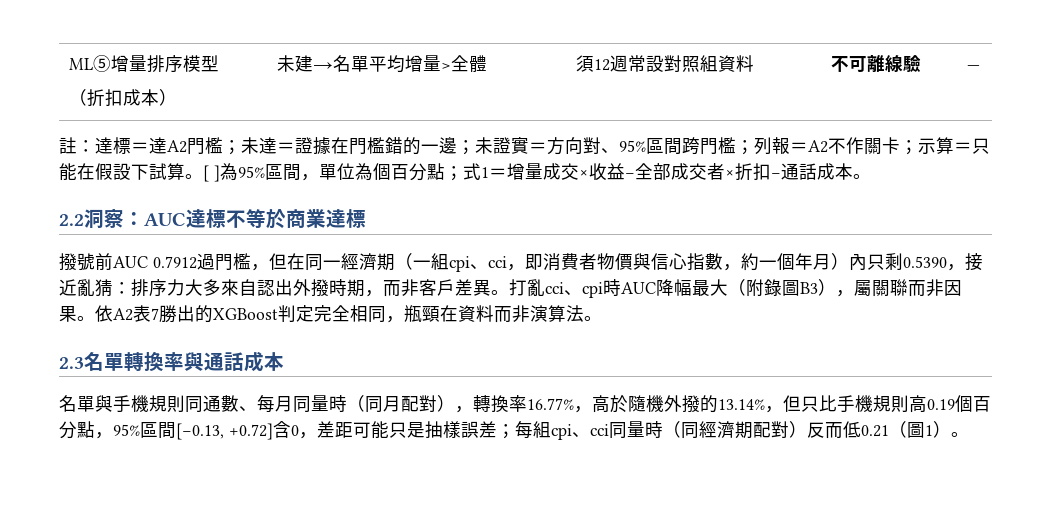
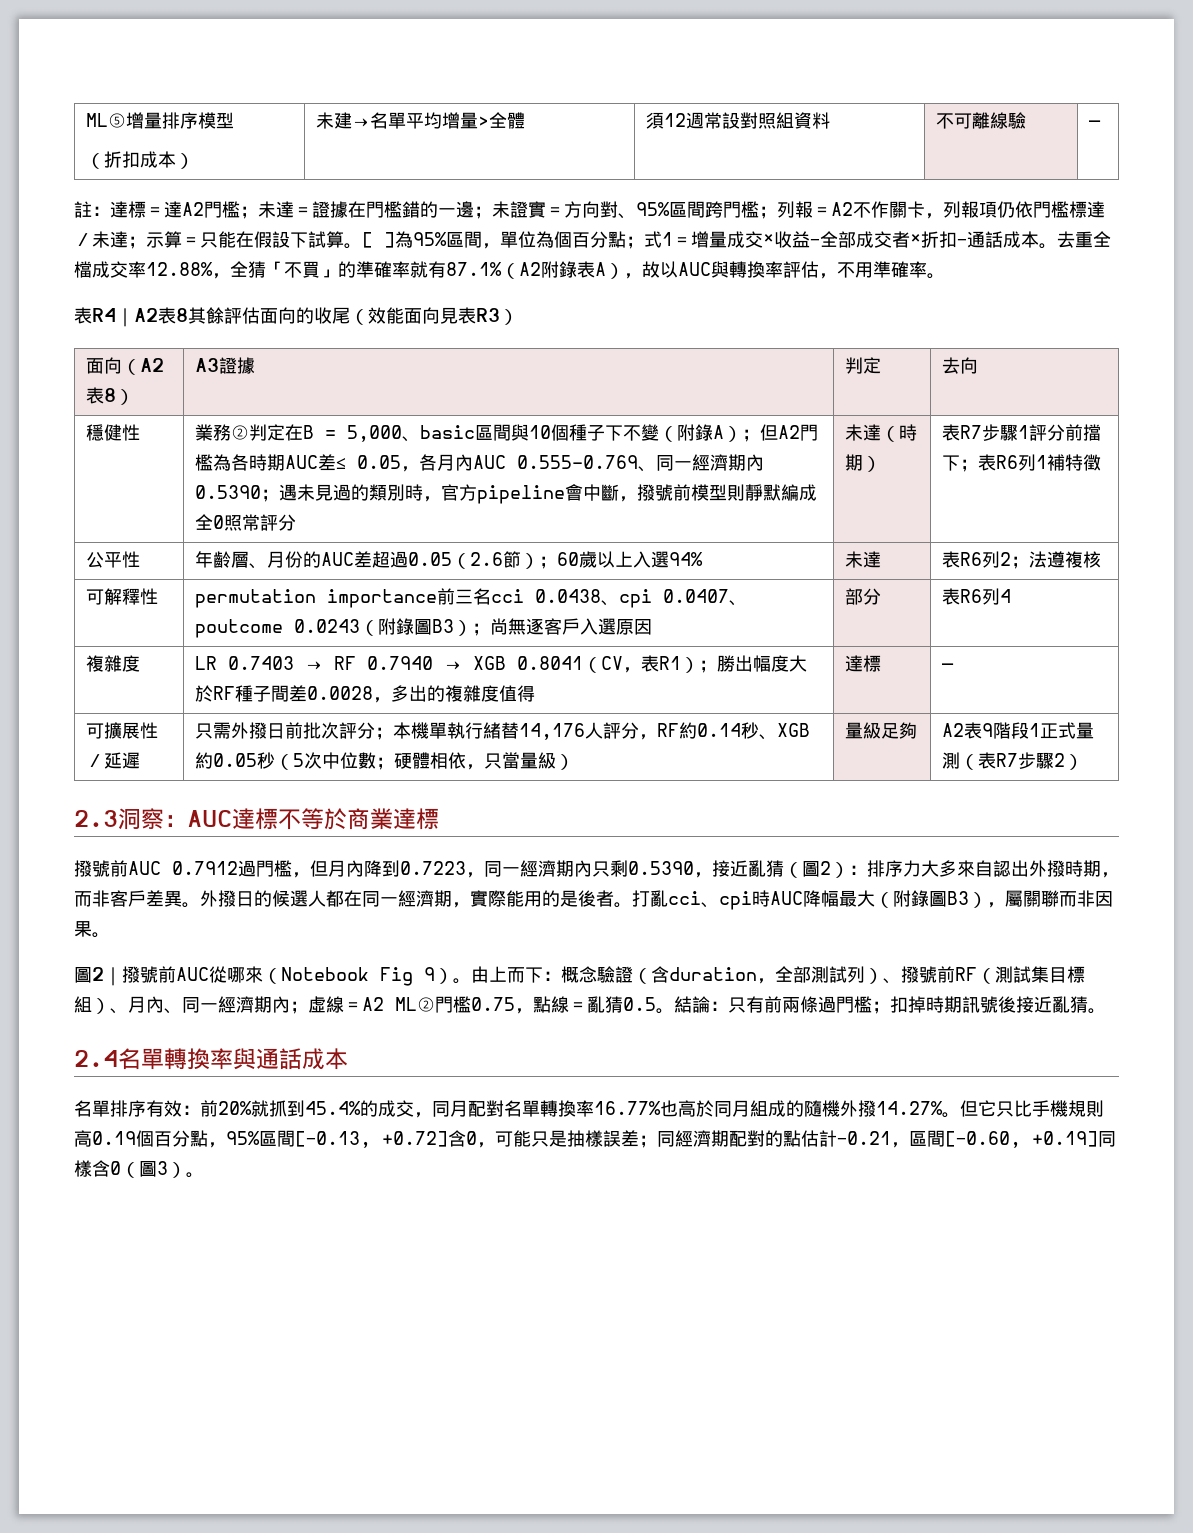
(900, 145) none -> [925,201,1105,219] [74,231,128,248] ，列報項仍依門檻標達／未達
[59,214,84,226] // 2.2 -> [1057,231,1111,248] [74,261,945,279] [74,307,518,327] [86,357,165,375] [86,387,135,405] [195,357,256,374] [845,357,882,374] [942,357,979,374] [86,424,141,441] [195,424,819,442] [195,454,765,472] [195,484,818,504] [195,514,297,531] [845,424,918,442] [845,454,882,472] [942,424,1102,441] [942,454,1102,472] [86,551,141,568] [195,551,704,569] [845,551,882,568] [942,551,1102,569] [86,588,159,605] [195,588,748,608] [195,618,653,638] [845,588,882,605] [942,588,1012,605] [86,655,141,672] [195,655,808,673] [195,685,536,703] [845,655,882,672] [942,663,955,670] [86,722,159,739] [86,752,141,769] [195,722,811,740] [195,752,575,770] [845,722,918,739] [942,722,1095,739] [942,752,1084,770] [74,810,118,827] 去重全檔成交率12.88%，全猜「不買」的準確率就有87.1%（A2附錄表A），故以AUC與轉換率評估，不用準確率。 // 表R4｜A2表8其餘評估面向的收尾（效能面向見表R3） // 面向（A2表8） | A3證據 | 判定 | 去向 // 穩健性 | 業務②判定在B = 5,000、basic區間與10個種子下不變（附錄A）；但A2門檻為各時期AUC差≤ 0.05，各月內AUC 0.555–0.769、同一經濟期內0.5390；遇未見過的類別時，官方pipeline會中斷，撥號前模型則靜默編成全0照常評分 | 未達（時期） | 表R7步驟1評分前擋下；表R6列1補特徵 // 公平性 | 年齡層、月份的AUC差超過0.05（2.6節）；60歲以上入選94% | 未達 | 表R6列2；法遵複核 // 可解釋性 | permutation importance前三名cci 0.0438、cpi 0.0407、poutcome 0.0243（附錄圖B3）；尚無逐客戶入選原因 | 部分 | 表R6列4 // 複雜度 | LR 0.7403 → RF 0.7940 → XGB 0.8041（CV，表R1）；勝出幅度大於RF種子間差0.0028，多出的複雜度值得 | 達標 | — // 可擴展性／延遲 | 只需外撥日前批次評分；本機單執行緒替14,176人評分，RF約0.14秒、XGB約0.05秒（5次中位數；硬體相依，只當量級） | 量級足夠 | A2表9階段1正式量測（表R7步驟2） // 2.3
[286,253,849,272] 在同一經濟期（一組cpi、cci，即消費者物價與信心指數，約一個年月） -> [328,860,574,878] 月內降到0.7223，同一經濟期
(113, 288) none -> [784,861,849,878] （圖2）
(509, 292) none -> [200,890,632,908] 外撥日的候選人都在同一經濟期，實際能用的是後者。
[95,305,602,323] [59,357,84,369] 依A2表7勝出的XGBoost判定完全相同，瓶頸在資料而非演算法。 // 2.3 -> [74,966,1085,986] [74,996,1106,1014] [74,1050,118,1067] // 圖2｜撥號前AUC從哪來（Notebook Fig 9）。由上而下：概念驗證（含duration，全部測試列）、撥號前RF（測試集目標組）、月內、同一經濟期內；虛線＝A2 ML②門檻0.75，點線＝亂猜0.5。結論：只有前兩條過門檻；扣掉時期訊號後接近亂猜。 // 2.4
[95,395,365,413] 與手機規則同通數、每月同量時（ -> [110,1100,432,1118] 排序有效：前20%就抓到45.4%的成交，
[437,395,473,413] ）， -> [504,1100,540,1117] 名單
[574,395,801,413] ，高於隨機外撥的13.14%，但 -> [660,1100,996,1118] 也高於同月組成的隨機外撥14.27%。但它
[316,421,353,438] 差距 -> (495, 1145) none
[514,421,933,440] 每組cpi、cci同量時（同經濟期配對）反而低0.21（圖1 -> [657,1130,1116,1148] [74,1160,168,1178] 同經濟期配對的點估計−0.21，區間[−0.60, +0.19]同樣含0（圖3

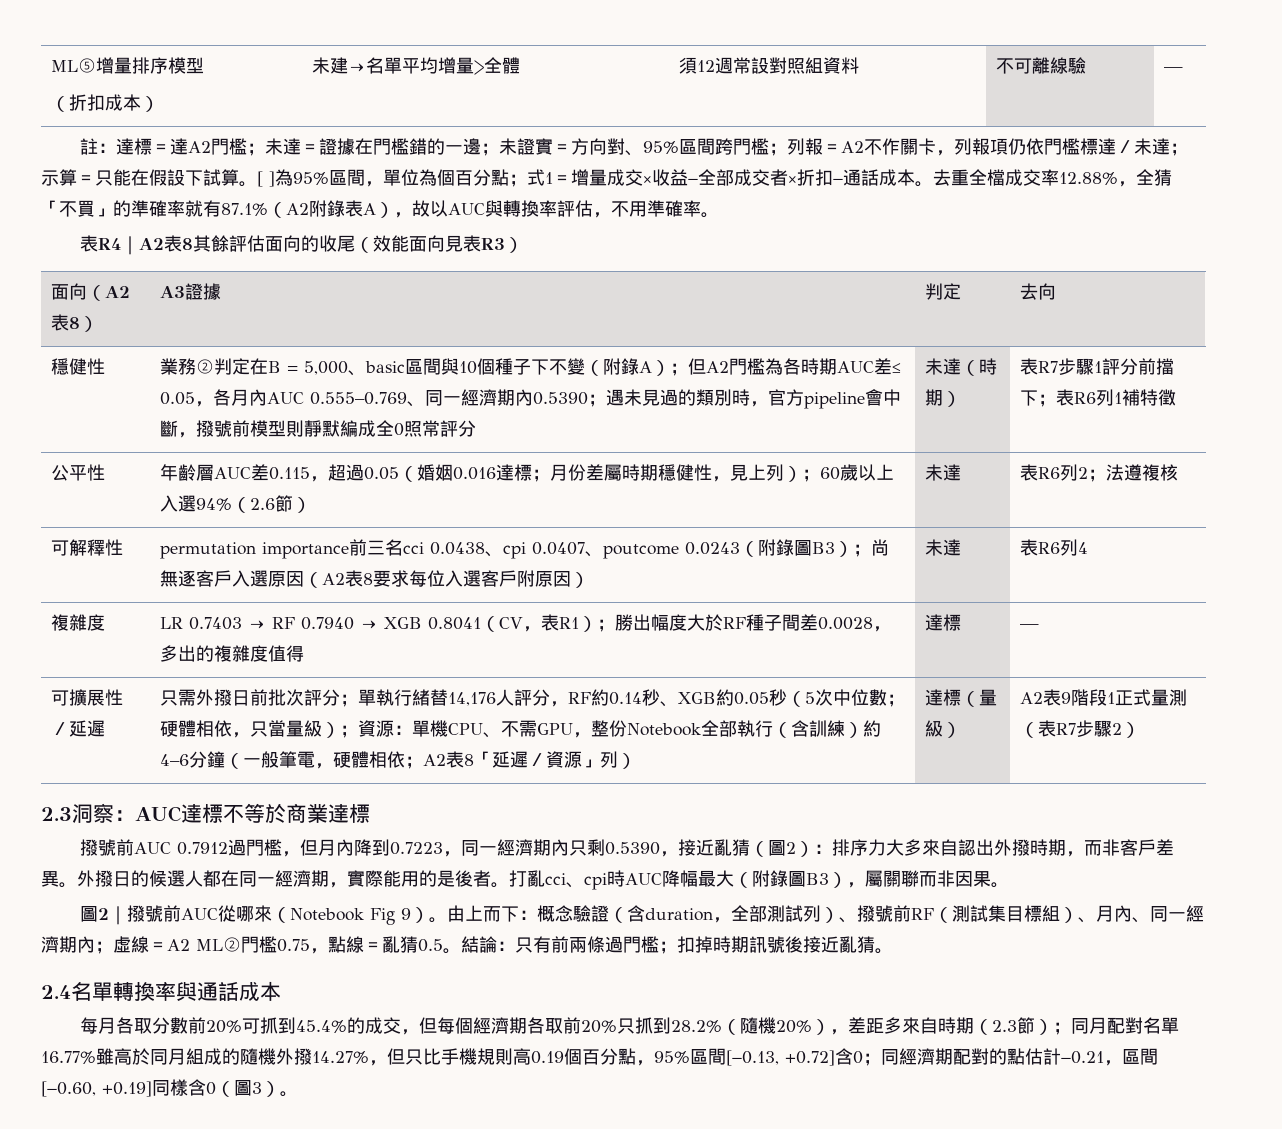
[249,551,522,569] 、月份的AUC差超過0.05（2.6節 -> [214,464,785,482] AUC差0.115，超過0.05（婚姻0.016達標；月份差屬時期穩健性，見上列
(704, 559) none -> [232,495,312,513] （2.6節）
[845,588,882,605] | 部分 -> [304,570,590,588] [925,539,962,556] （A2表8要求每位入選客戶附原因） | 未達
[393,722,430,739] 本機 -> (359, 700) none
[845,722,918,739] | 量級足夠 -> [340,720,882,738] [160,751,637,769] [925,689,998,707] [925,720,962,738] ；資源：單機CPU、不需GPU，整份Notebook全部執行（含訓練）約4–6分鐘（一般筆電，硬體相依；A2表8「延遲／資源」列） | 達標（量級）
[74,1100,678,1118] 名單排序有效：前20%就抓到45.4%的成交，同月配對名單轉換率16.77%也 -> [80,1017,1180,1035] [41,1048,114,1065] 每月各取分數前20%可抓到45.4%的成交，但每個經濟期各取前20%只抓到28.2%（隨機20%），差距多來自時期（2.3節）；同月配對名單16.77%雖
[942,1100,996,1118] 。但它 -> [369,1048,405,1066] ，但
[477,1130,639,1148] ，可能只是抽樣誤差 -> (863, 1057) none

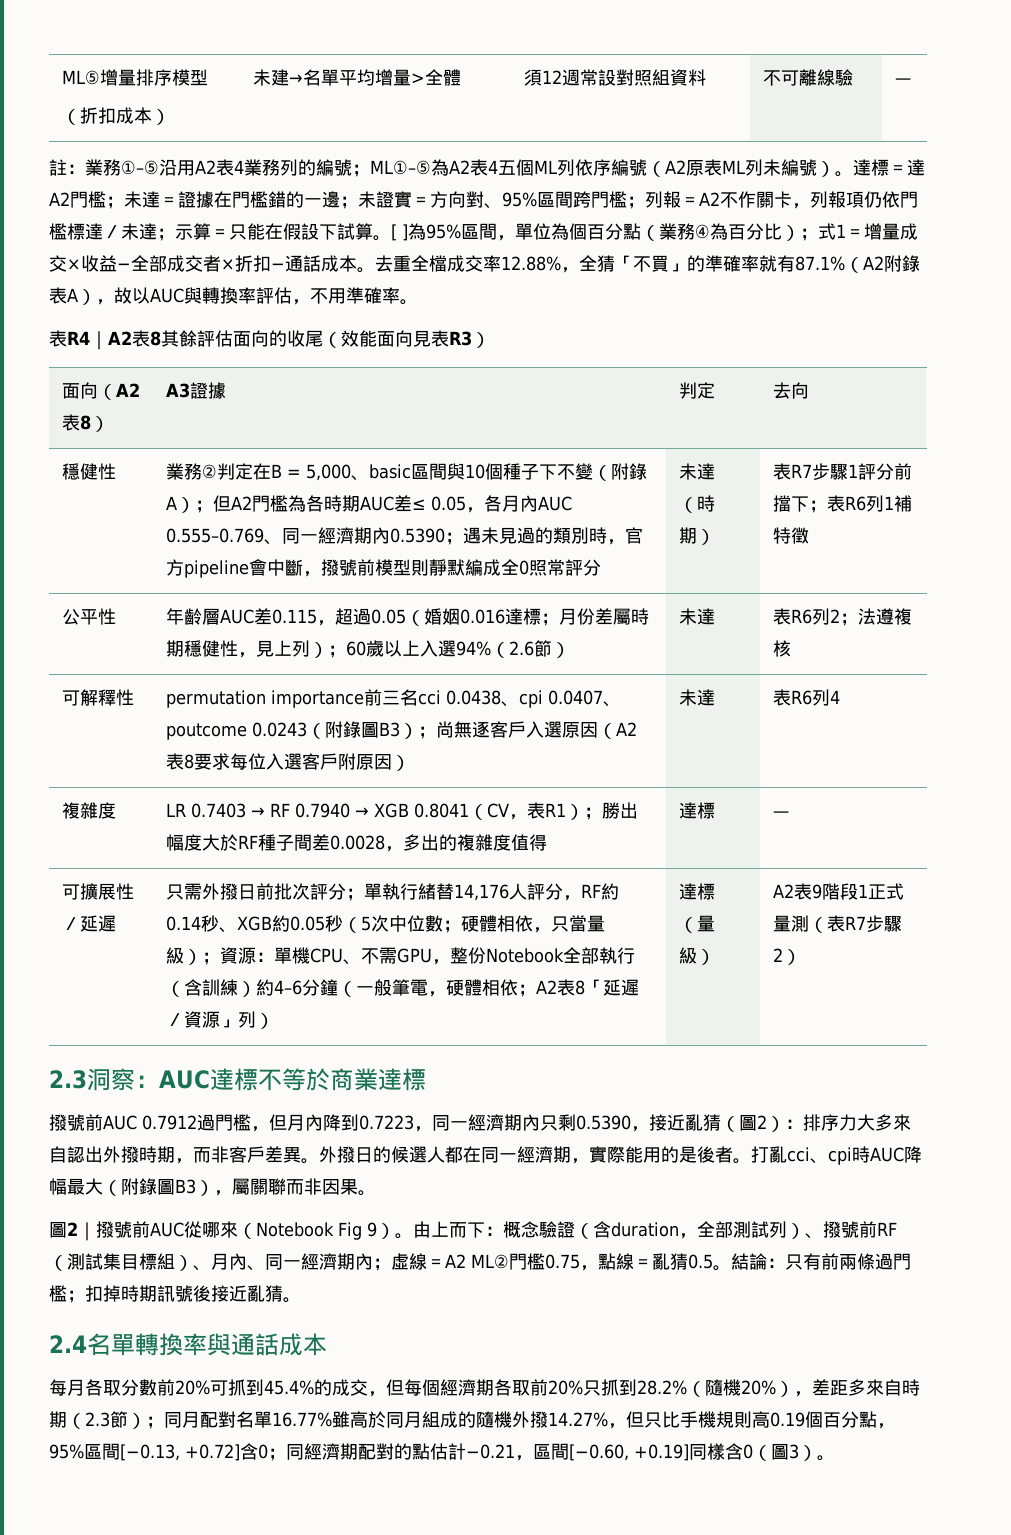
(117, 148) none -> [85,159,853,177] 業務①–⑤沿用A2表4業務列的編號；ML①–⑤為A2表4五個ML列依序編號（A2原表ML列未編號）。
(509, 177) none -> [641,223,800,241] （業務④為百分比）

